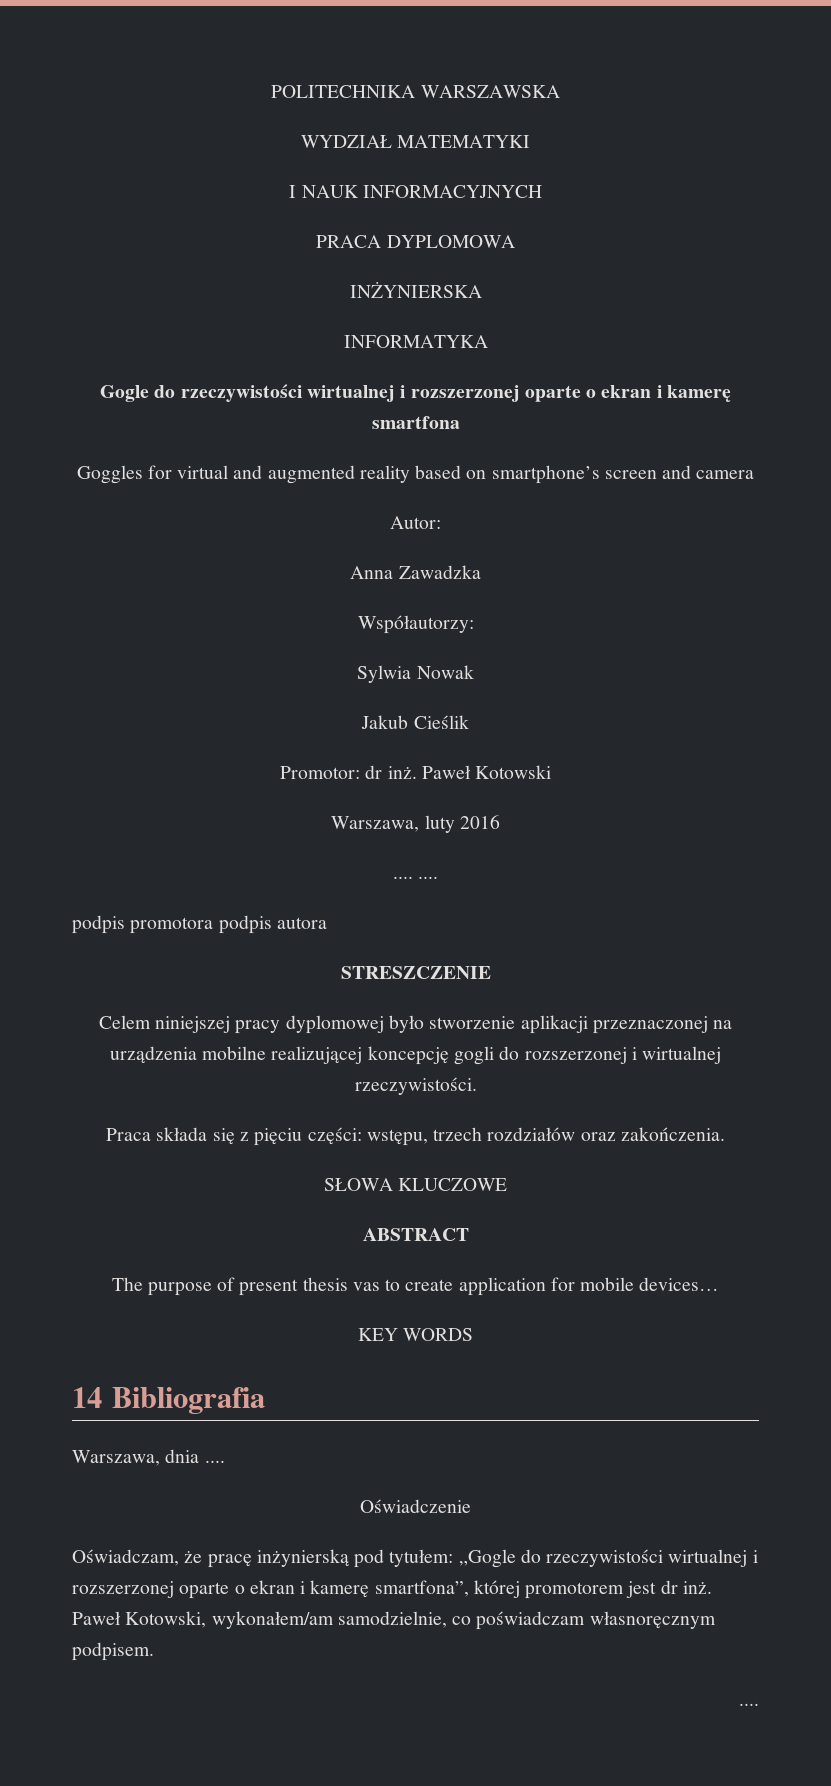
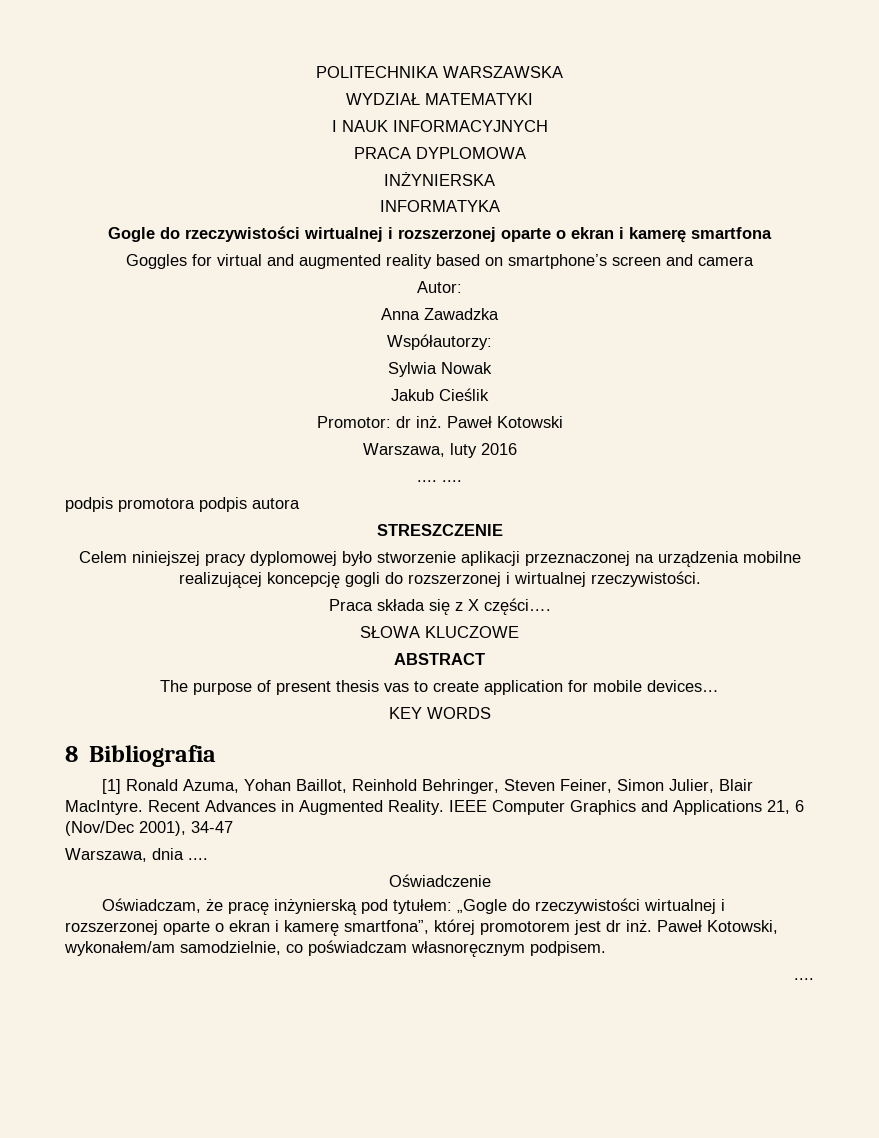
[254,1127,725,1146] pięciu części: wstępu, trzech rozdziałów oraz zakończenia. -> [467,598,551,615] X części….
[72,1387,102,1408] 14 -> [65,746,78,762] 8
(265, 1400) none -> [101,779,753,794] [65,800,804,815] [65,821,233,836] // [1] Ronald Azuma, Yohan Baillot, Reinhold Behringer, Steven Feiner, Simon Julier, Blair MacIntyre. Recent Advances in Augmented Reality. IEEE Computer Graphics and Applications 21, 6 (Nov/Dec 2001), 34-47

